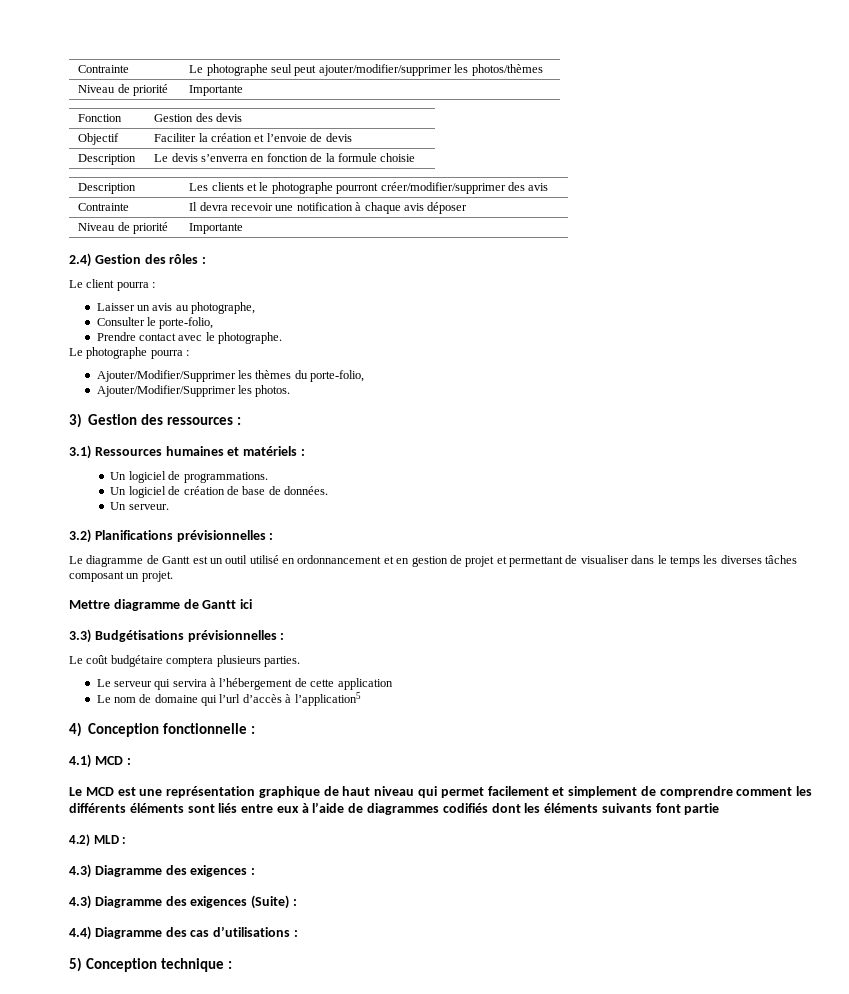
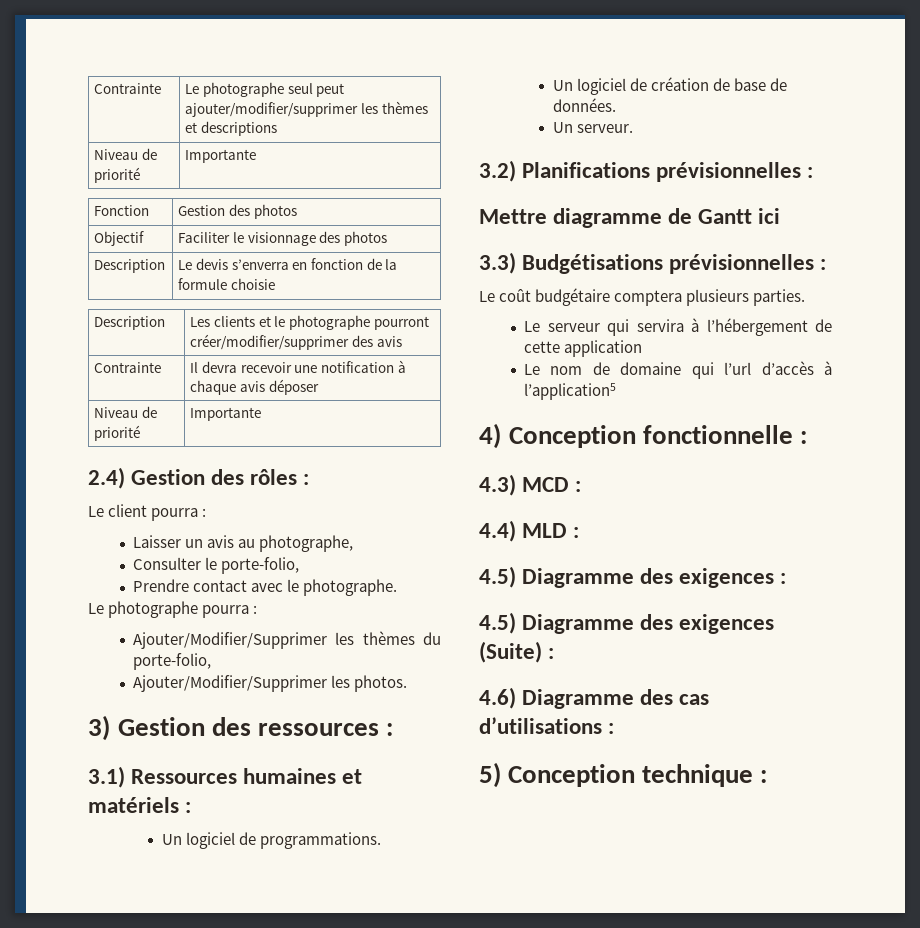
[471,64,543,76] photos/thèmes -> [381,101,428,114] [185,121,278,136] thèmes et descriptions
[216,113,243,122] devis -> [253,204,297,219] photos
[198,133,352,142] la création et l’envoie de devis -> [233,231,387,246] le visionnage des photos
[69,555,797,567] [69,571,173,582] // Le diagramme de Gantt est un outil utilisé en ordonnancement et en gestion de projet et permettant de visualiser dans le temps les diverses tâches composant un projet. -> (814, 172) none
[69,754,91,768] 4.1) -> [479,474,516,496] 4.3)
[69,786,813,798] [69,802,720,815] [69,834,90,846] Le MCD est une représentation graphique de haut niveau qui permet facilement et simplement de comprendre comment les différents éléments sont liés entre eux à l’aide de diagrammes codifiés dont les éléments suivants font partie // 4.2) -> [479,520,516,542] 4.4)
[69,864,91,878] 4.3) -> [479,566,516,588] 4.5)
[69,895,91,909] 4.3) -> [479,612,516,634] 4.5)
[69,926,91,940] 4.4) -> [479,687,516,709] 4.6)

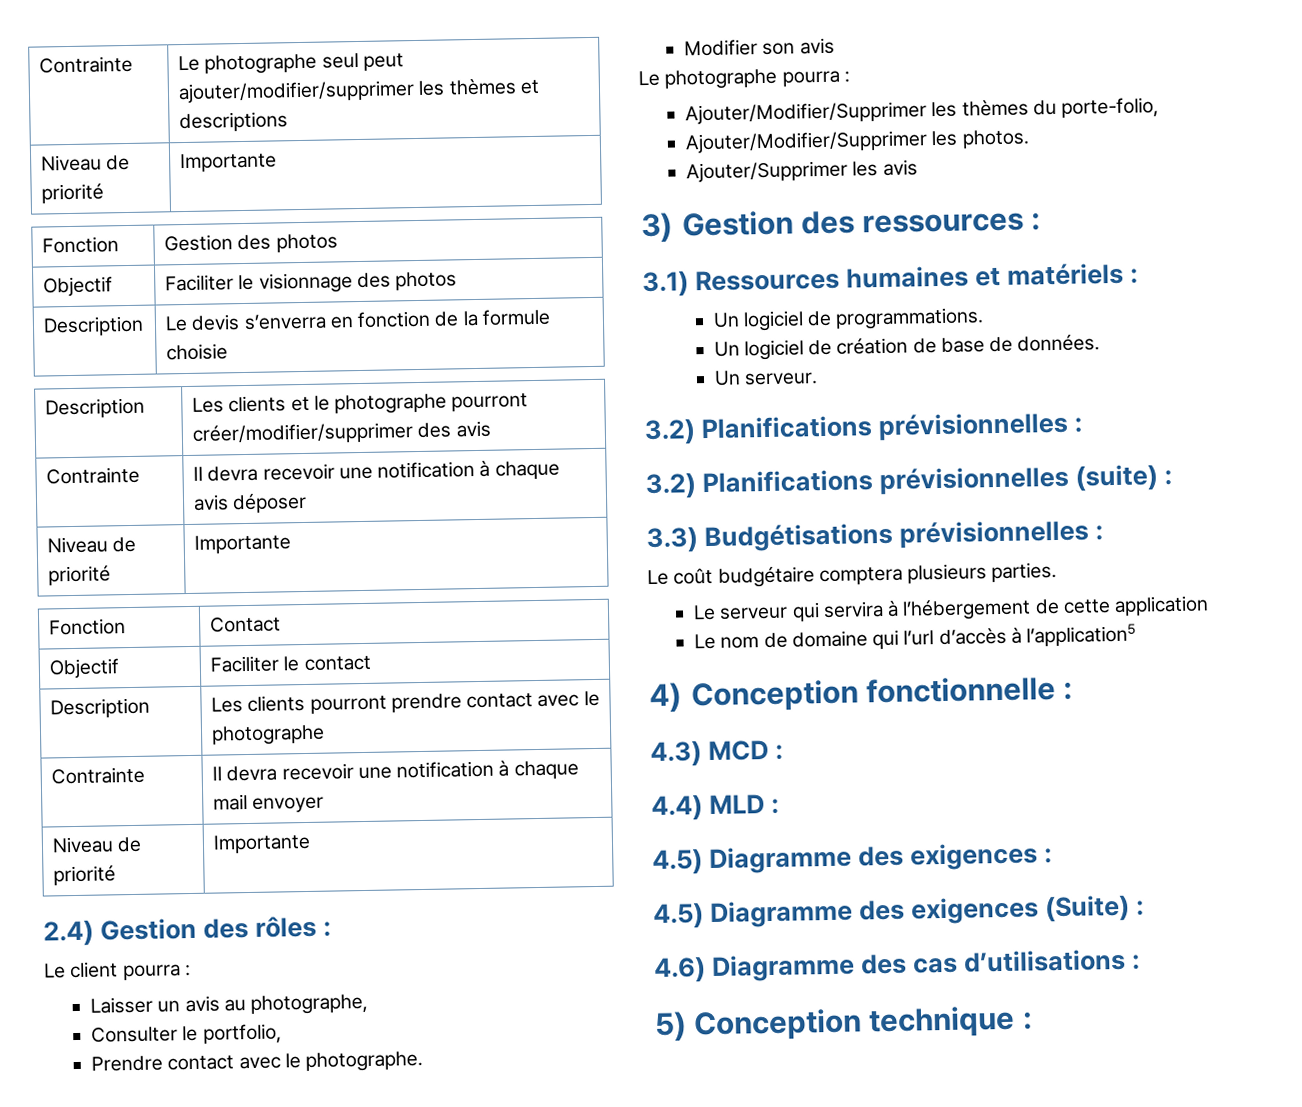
(262, 414) none -> [49,618,127,636] [210,616,282,633] [49,658,121,679] [210,655,371,673] [50,697,151,719] [211,690,600,714] [211,724,326,746] [51,766,146,785] [212,760,579,782] [213,793,325,813] [52,836,143,854] [53,865,117,886] [213,833,312,854] // Fonction | Contact // Objectif | Faciliter le contact // Description | Les clients pourront prendre contact avec le photographe // Contrainte | Il devra recevoir une notification à chaque mail envoyer // Niveau de priorité | Importante
[221,557,300,574] porte-folio, -> [202,1023,282,1044] portfolio,
(398, 587) none -> [683,37,835,57] // Modifier son avis
(408, 683) none -> [685,159,918,183] // Ajouter/Supprimer les avis
[479,208,781,228] Mettre diagramme de Gantt ici -> [645,464,1173,500] 3.2) Planifications prévisionnelles (suite) :

